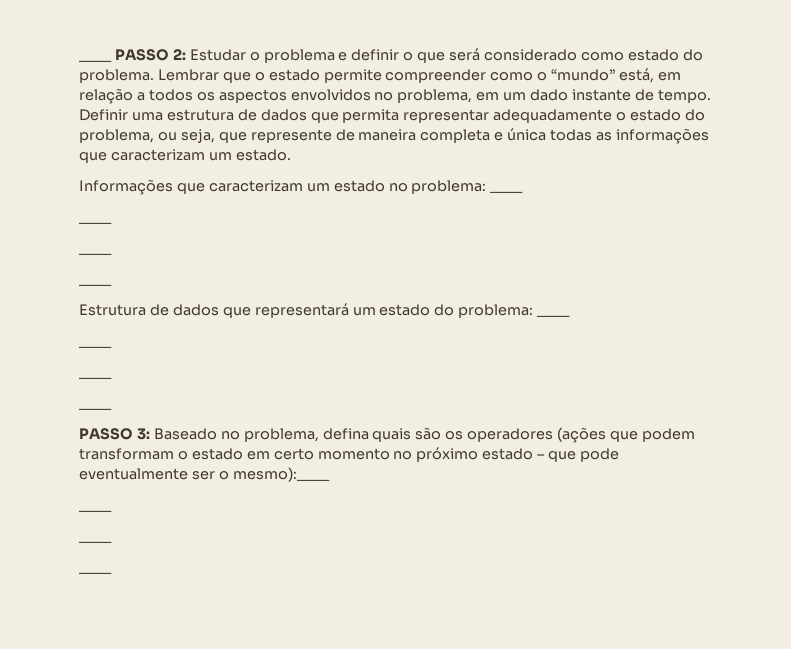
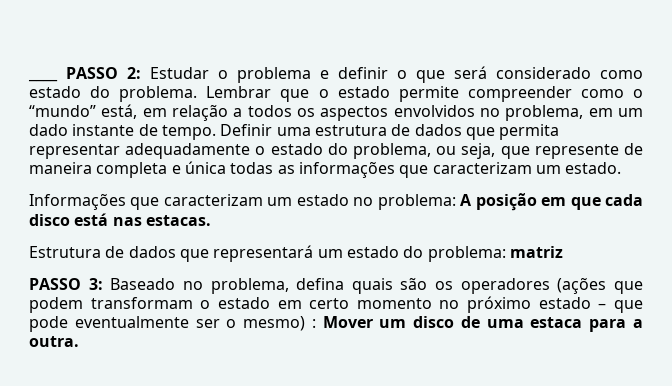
[490,191,524,193] [79,222,112,224] [79,253,112,255] [79,284,112,286] ____ // ____ // ____ // ____ -> [460,193,643,211] [29,213,211,226] A posição em que cada disco está nas estacas.
[537,315,571,317] [79,346,112,348] [79,377,112,379] [79,408,112,410] ____ // ____ // ____ // ____ -> [509,246,563,258] matriz
[232,467,330,482] [79,510,112,512] [79,541,112,543] [79,572,112,574] mesmo):____ // ____ // ____ // ____ -> [243,316,643,332] [29,336,79,347] mesmo) : Mover um disco de uma estaca para a outra.

